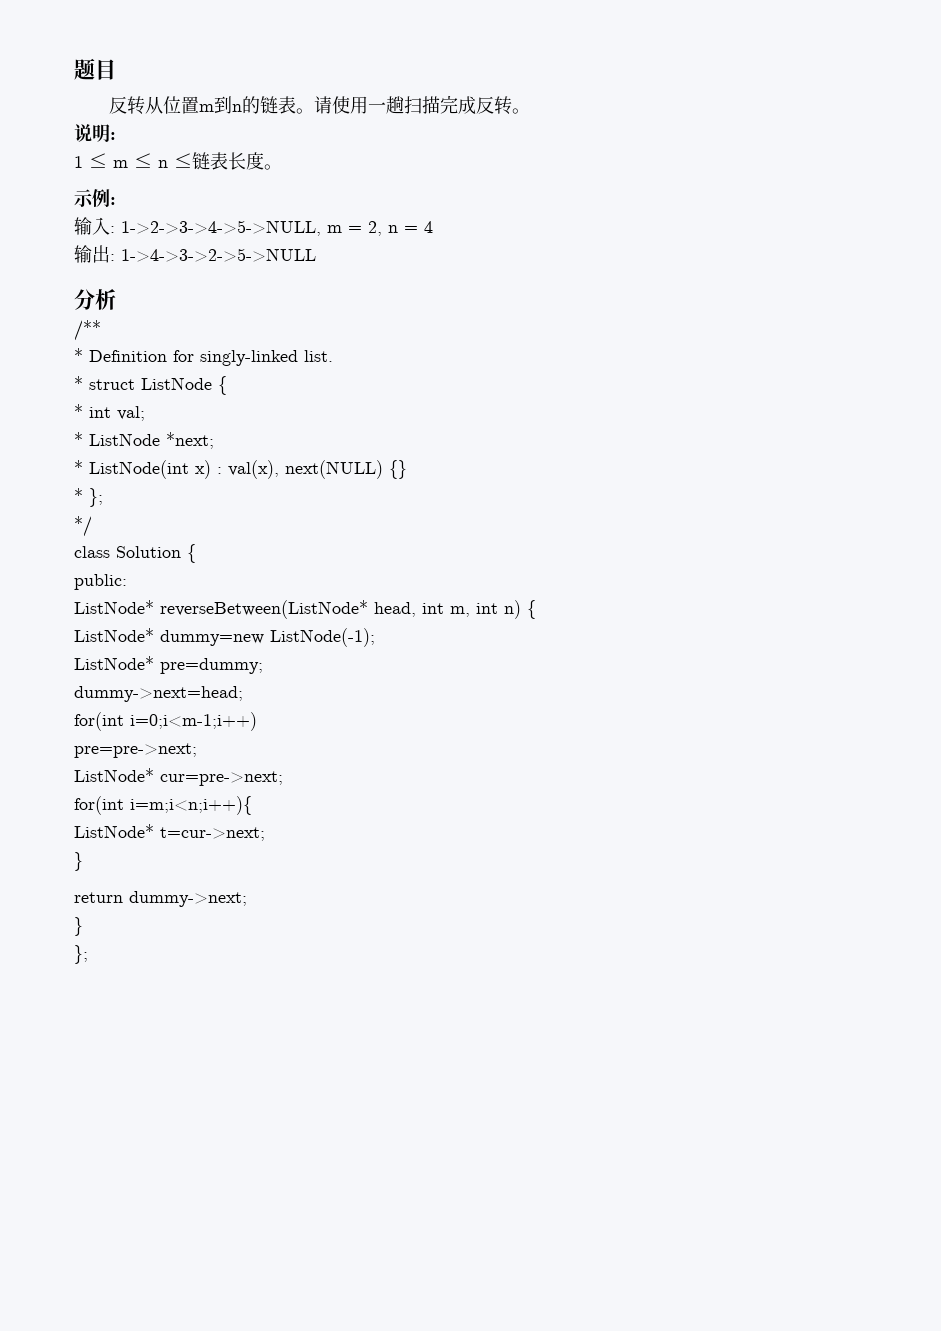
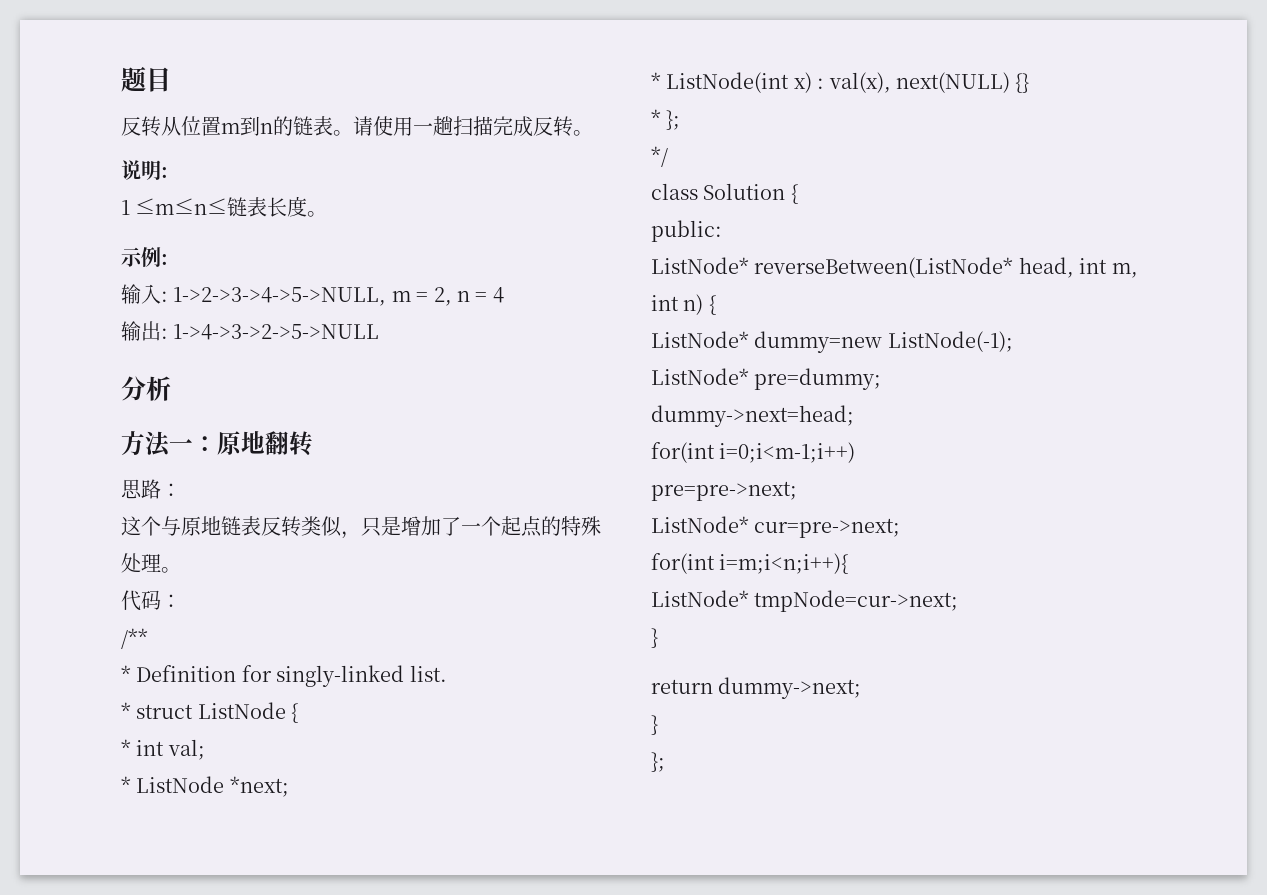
[89,153,192,168] ≤ m ≤ n ≤ -> [135,198,228,215] ≤m≤n≤
(116, 299) none -> [121,431,313,457] [121,479,181,499] [121,516,601,539] [121,553,181,573] [121,590,181,611] // 方法一：原地翻转 // 思路： // 这个与原地链表反转类似，只是增加了一个起点的特殊处理。 // 代码：
[160,827,265,841] t=cur->next; -> [754,590,959,612] tmpNode=cur->next;

